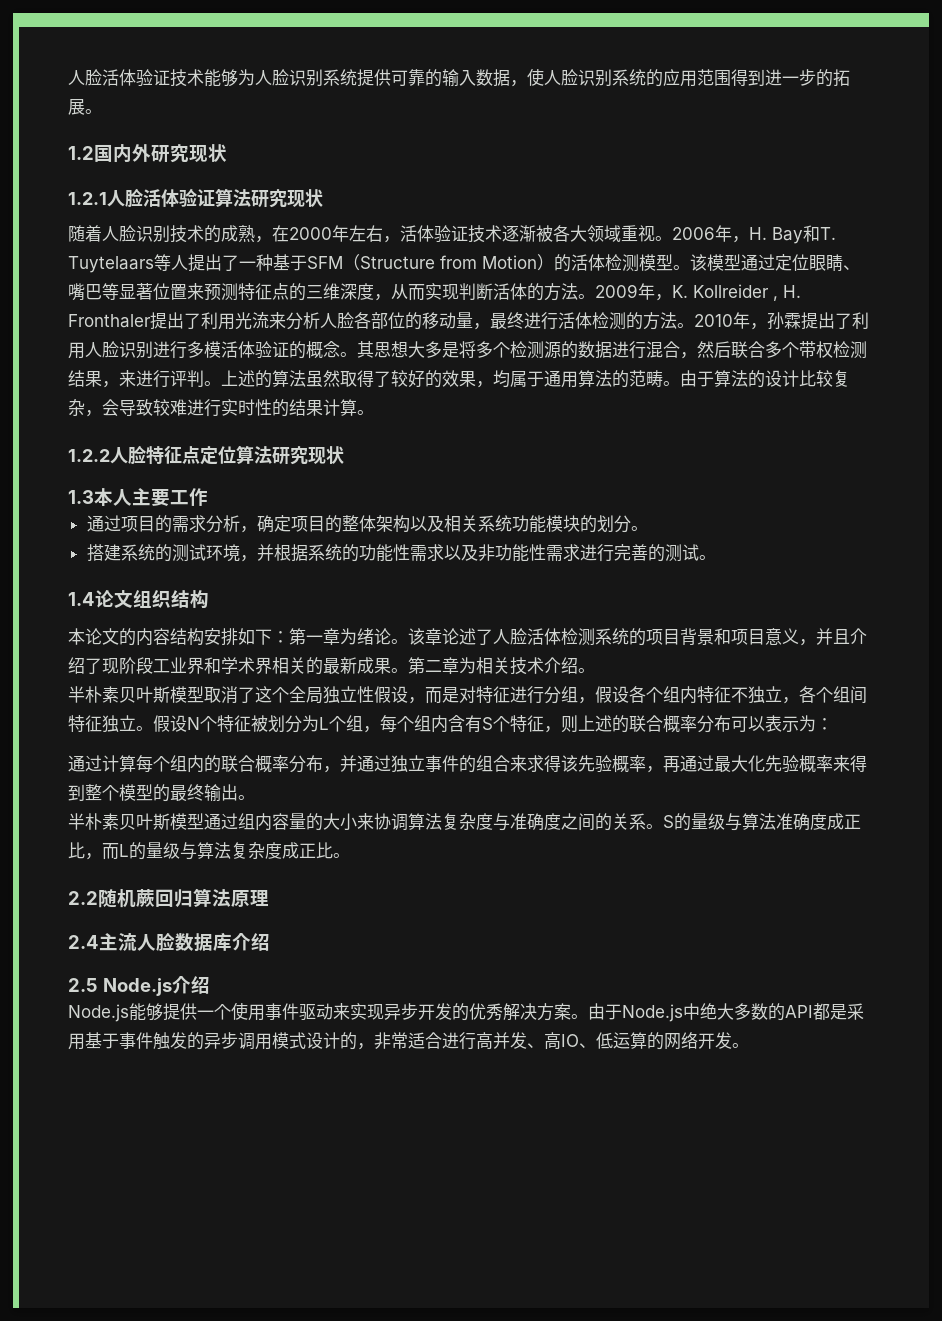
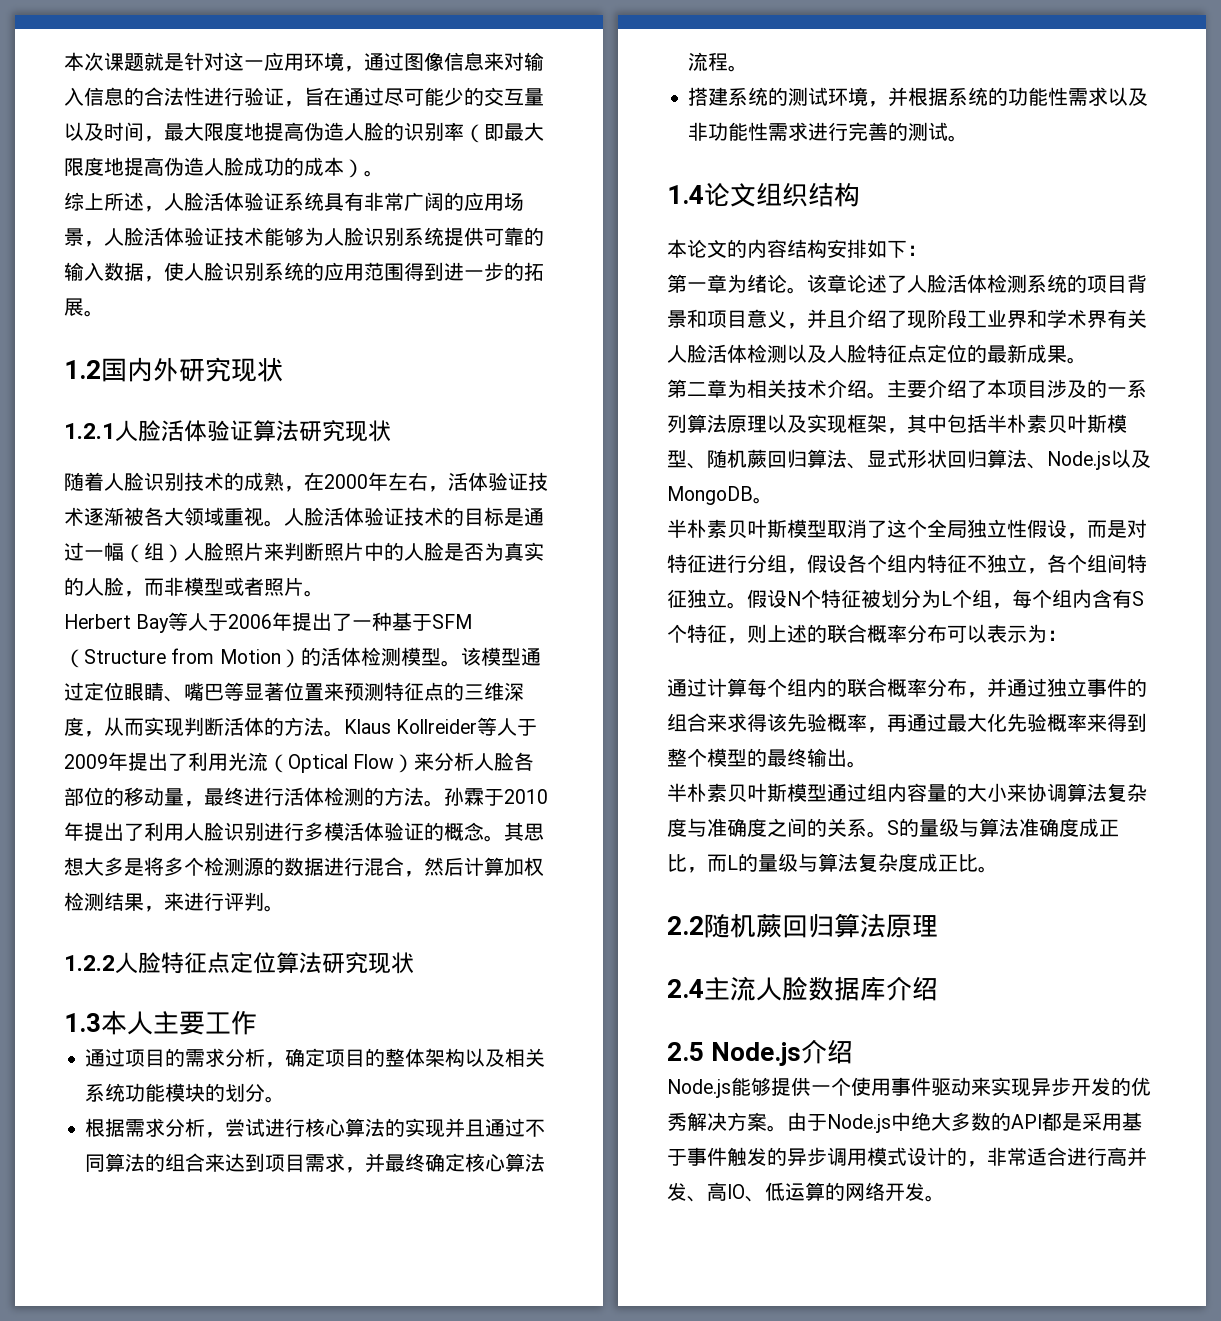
(68, 77) none -> [64,52,544,72] [64,87,544,107] [64,122,544,143] [64,157,384,178] [64,192,524,212] [64,228,104,247] 本次课题就是针对这一应用环境，通过图像信息来对输入信息的合法性进行验证，旨在通过尽可能少的交互量以及时间，最大限度地提高伪造人脸的识别率（即最大限度地提高伪造人脸成功的成本）。 // 综上所述，人脸活体验证系统具有非常广阔的应用场景，
[672,225,836,244] [68,254,188,273] 2006年，H. Bay和T. Tuytelaars等人 -> [284,507,544,526] [64,542,544,563] [64,577,324,597] [64,612,293,633] 人脸活体验证技术的目标是通过一幅（组）人脸照片来判断照片中的人脸是否为真实的人脸，而非模型或者照片。 // Herbert Bay等人于2006年
[595,283,801,301] [68,314,151,328] 2009年，K. Kollreider , H. Fronthaler -> [344,717,538,736] [64,752,128,771] Klaus Kollreider等人于2009年
(269, 320) none -> [268,754,415,773] （Optical Flow）
[694,312,801,330] 2010年，孙霖 -> [444,787,548,806] [64,822,84,841] 孙霖于2010年
[731,341,816,358] 联合多个带 -> [464,857,524,877] 计算加
[221,370,850,388] [68,399,374,417] 上述的算法虽然取得了较好的效果，均属于通用算法的范畴。由于算法的设计比较复杂，会导致较难进行实时性的结果计算。 -> (284, 908) none
(648, 528) none -> [85,1118,546,1138] [85,1153,546,1173] [688,52,749,72] // 根据需求分析，尝试进行核心算法的实现并且通过不同算法的组合来达到项目需求，并最终确定核心算法流程。
(289, 637) none -> (927, 250) //
[272,657,306,674] 相关 -> [1107,309,1147,328] [667,344,967,363] 有关人脸活体检测以及人脸特征点定位
(408, 670) none -> (1087, 360) //
(595, 670) none -> [887,379,1147,398] [667,414,1127,434] [667,449,1151,470] [667,486,773,505] 主要介绍了本项目涉及的一系列算法原理以及实现框架，其中包括半朴素贝叶斯模型、随机蕨回归算法、显式形状回归算法、Node.js以及MongoDB。

